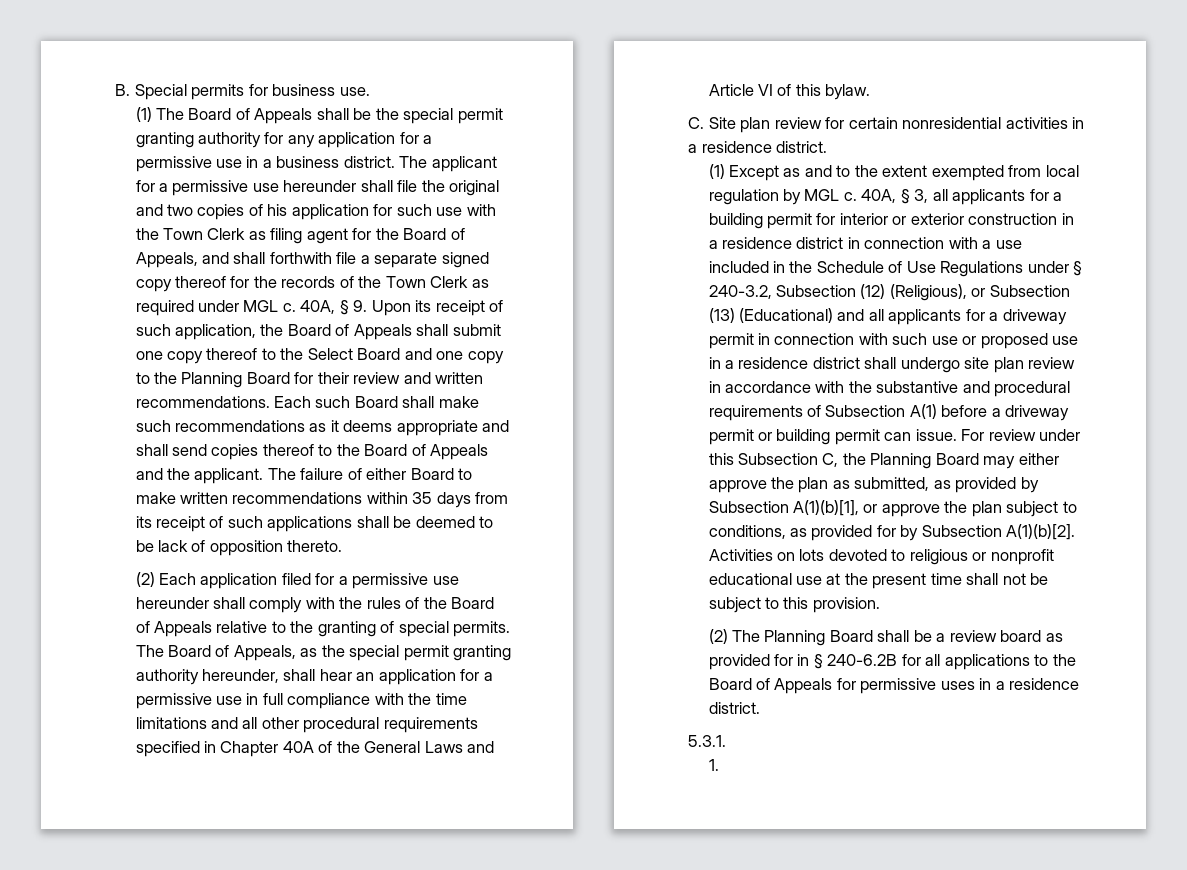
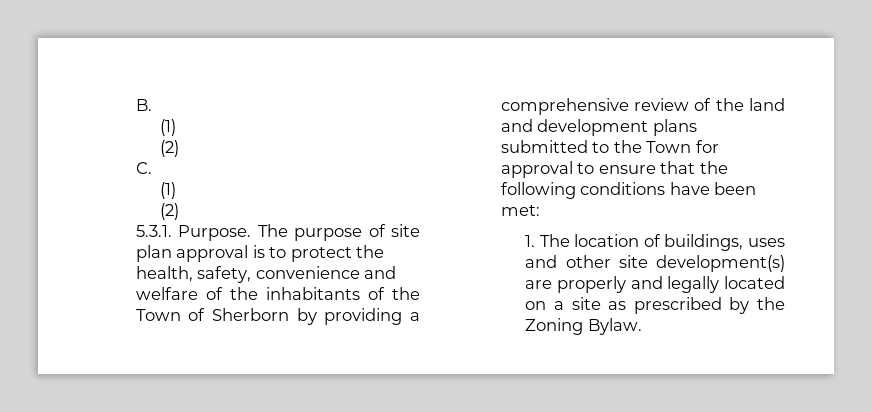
[134,84,370,100] [135,107,503,124] [135,132,433,148] [135,156,497,172] [135,180,500,196] [135,204,496,220] [135,228,465,244] [135,252,489,268] [135,276,489,292] [135,300,504,316] [135,324,501,340] [135,348,504,364] [135,372,484,388] [135,396,479,408] [135,420,510,436] [135,444,489,460] [135,468,473,484] [135,492,509,508] [135,516,494,532] [135,540,343,556] [135,572,459,589] [135,597,495,613] [135,621,511,637] [135,645,512,661] [135,669,493,685] [135,693,467,709] [135,717,478,733] [135,741,495,757] [708,84,871,100] [688,117,1085,133] [688,141,828,153] [708,164,1079,181] [708,189,1063,205] [708,213,1074,229] [708,237,1022,249] [708,261,1083,277] [708,284,1070,301] [708,308,1067,325] [708,333,1079,349] [708,357,1076,373] [708,381,1071,397] [708,404,1070,421] [708,429,1081,445] [708,453,1059,469] [708,477,1039,493] [708,500,1077,517] [708,524,1076,541] [708,549,1054,565] [708,573,1049,589] [708,597,880,613] [708,629,1063,646] [708,654,1076,670] [708,678,1080,694] [708,702,760,714] [688,735,727,747] [708,759,719,771] Special permits for business use. // (1) The Board of Appeals shall be the special permit granting authority for any application for a permissive use in a business district. The applicant for a permissive use hereunder shall file the original and two copies of his application for such use with the Town Clerk as filing agent for the Board of Appeals, and shall forthwith file a separate signed copy thereof for the records of the Town Clerk as required under MGL c. 40A, § 9. Upon its receipt of such application, the Board of Appeals shall submit one copy thereof to the Select Board and one copy to the Planning Board for their review and written recommendations. Each such Board shall make such recommendations as it deems appropriate and shall send copies thereof to the Board of Appeals and the applicant. The failure of either Board to make written recommendations within 35 days from its receipt of such applications shall be deemed to be lack of opposition thereto. // (2) Each application filed for a permissive use hereunder shall comply with the rules of the Board of Appeals relative to the granting of special permits. The Board of Appeals, as the special permit granting authority hereunder, shall hear an application for a permissive use in full compliance with the time limitations and all other procedural requirements specified in Chapter 40A of the General Laws and Article VI of this bylaw. // C. Site plan review for certain nonresidential activities in a residence district. // (1) Except as and to the extent exempted from local regulation by MGL c. 40A, § 3, all applicants for a building permit for interior or exterior construction in a residence district in connection with a use included in the Schedule of Use Regulations under § 240-3.2, Subsection (12) (Religious), or Subsection (13) (Educational) and all applicants for a driveway permit in connection with such use or proposed use in a residence district shall undergo site plan review in accordance with the substantive and procedural requirements of Subsection A(1) before a driveway permit or building permit can issue. For review under this Subsection C, the Planning Board may either approve the plan as submitted, as provided by Subsection A(1)(b)[1], or approve the plan subject to conditions, as provided for by Subsection A(1)(b)[2]. Activities on lots devoted to religious or nonprofit educational use at the present time shall not be subject to this provision. // (2) The Planning Board shall be a review board as provided for in § 240-6.2B for all applications to the Board of Appeals for permissive uses in a residence district. // 5.3.1. // 1. -> [160,119,177,136] [160,140,180,157] [135,162,152,174] [160,182,177,199] [160,203,180,220] [135,224,420,241] [135,245,385,262] [135,266,397,283] [135,287,420,300] [135,308,420,325] [500,98,785,115] [500,119,697,136] [500,140,719,153] [500,161,728,178] [500,182,757,199] [500,205,540,216] [525,234,785,251] [525,255,785,272] [525,276,785,293] [525,297,785,314] [525,318,642,335] // (1) // (2) // C. // (1) // (2) // 5.3.1. Purpose. The purpose of site plan approval is to protect the health, safety, convenience and welfare of the inhabitants of the Town of Sherborn by providing a comprehensive review of the land and development plans submitted to the Town for approval to ensure that the following conditions have been met: // 1. The location of buildings, uses and other site development(s) are properly and legally located on a site as prescribed by the Zoning Bylaw.

